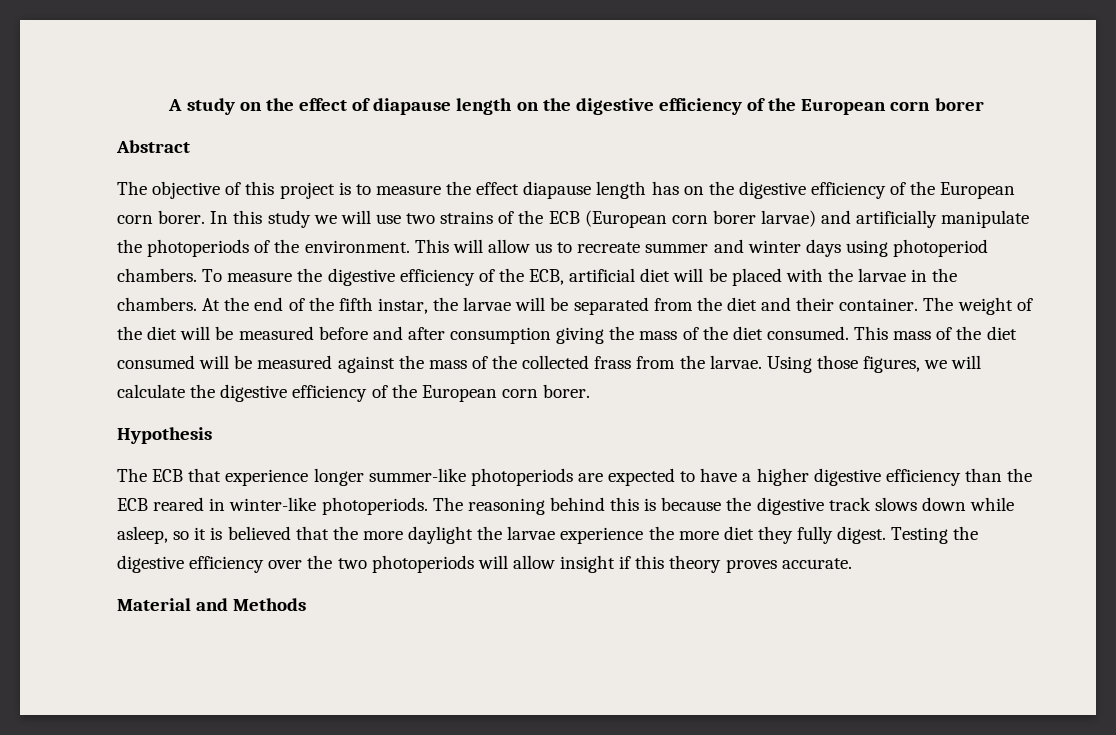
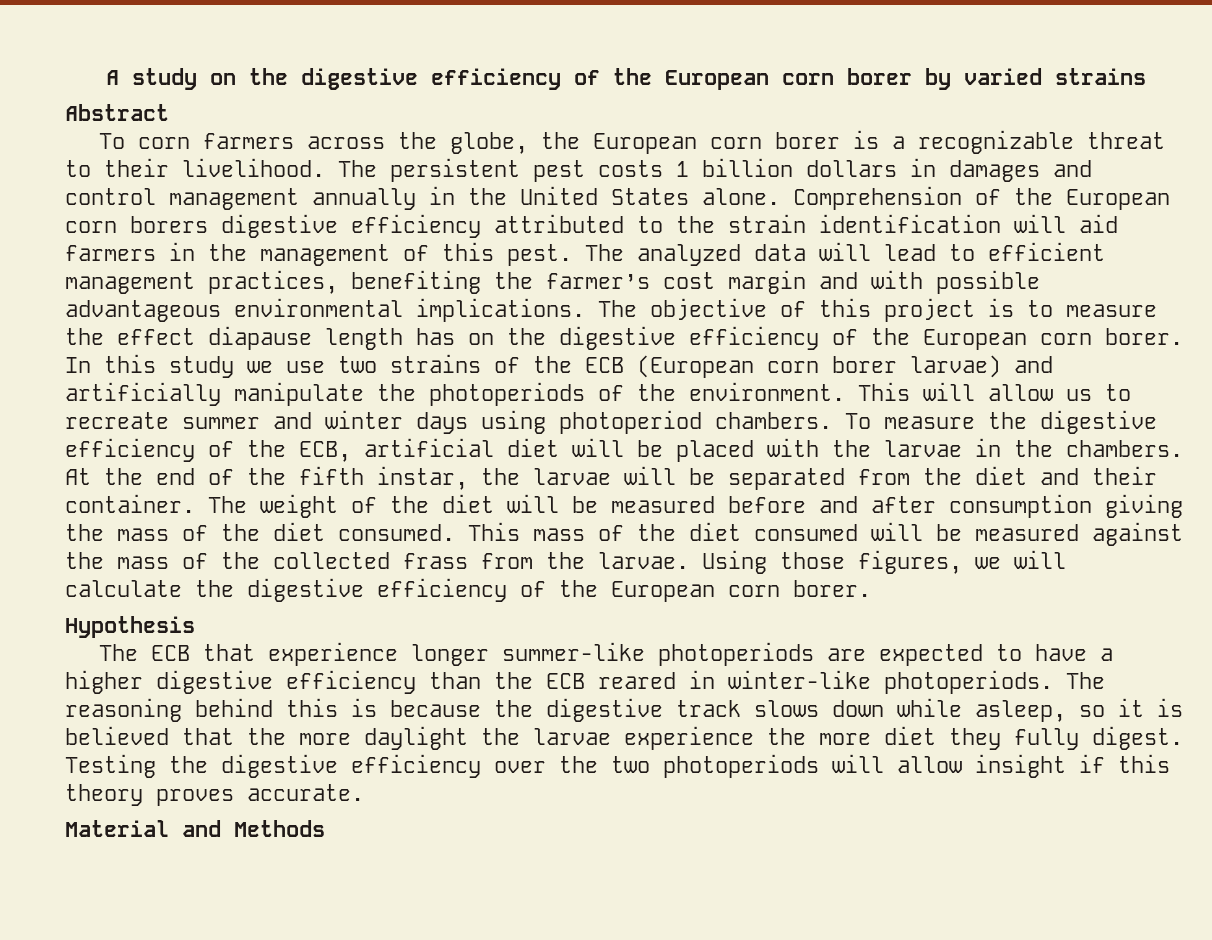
[298,98,571,115] effect of diapause length on the -> (288, 76) none
[116,140,190,153] // Abstract // -> [924,68,1146,90] [65,104,169,121] [99,130,1166,154] [65,158,1092,182] [65,186,1170,210] [65,214,1118,238] [65,242,1105,266] [65,270,1040,294] [65,298,585,322] by varied strains // Abstract // To corn farmers across the globe, the European corn borer is a recognizable threat to their livelihood. The persistent pest costs 1 billion dollars in damages and control management annually in the United States alone. Comprehension of the European corn borers digestive efficiency attributed to the strain identification will aid farmers in the management of this pest. The analyzed data will lead to efficient management practices, benefiting the farmer’s cost margin and with possible advantageous environmental implications.
[340,210,371,224] will -> (273, 367) none

